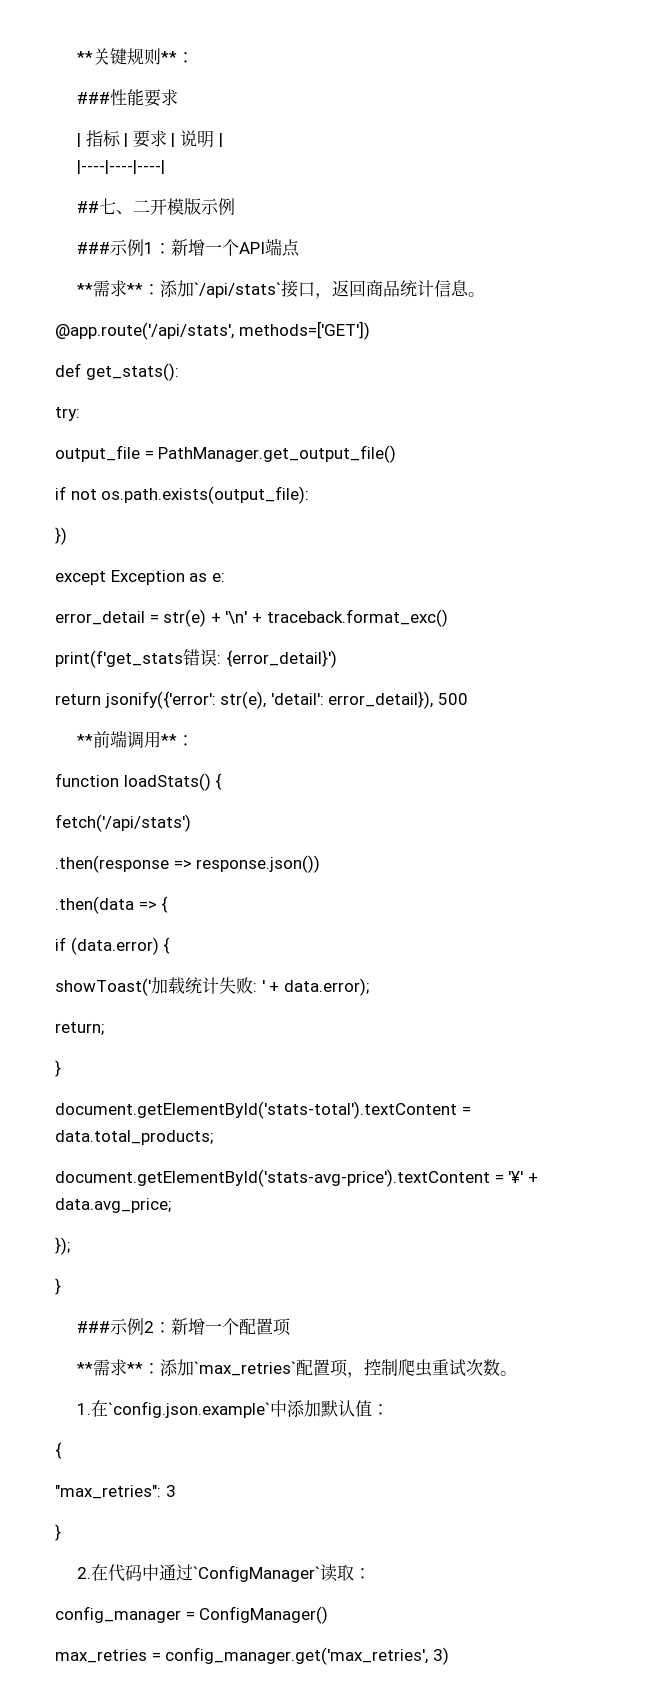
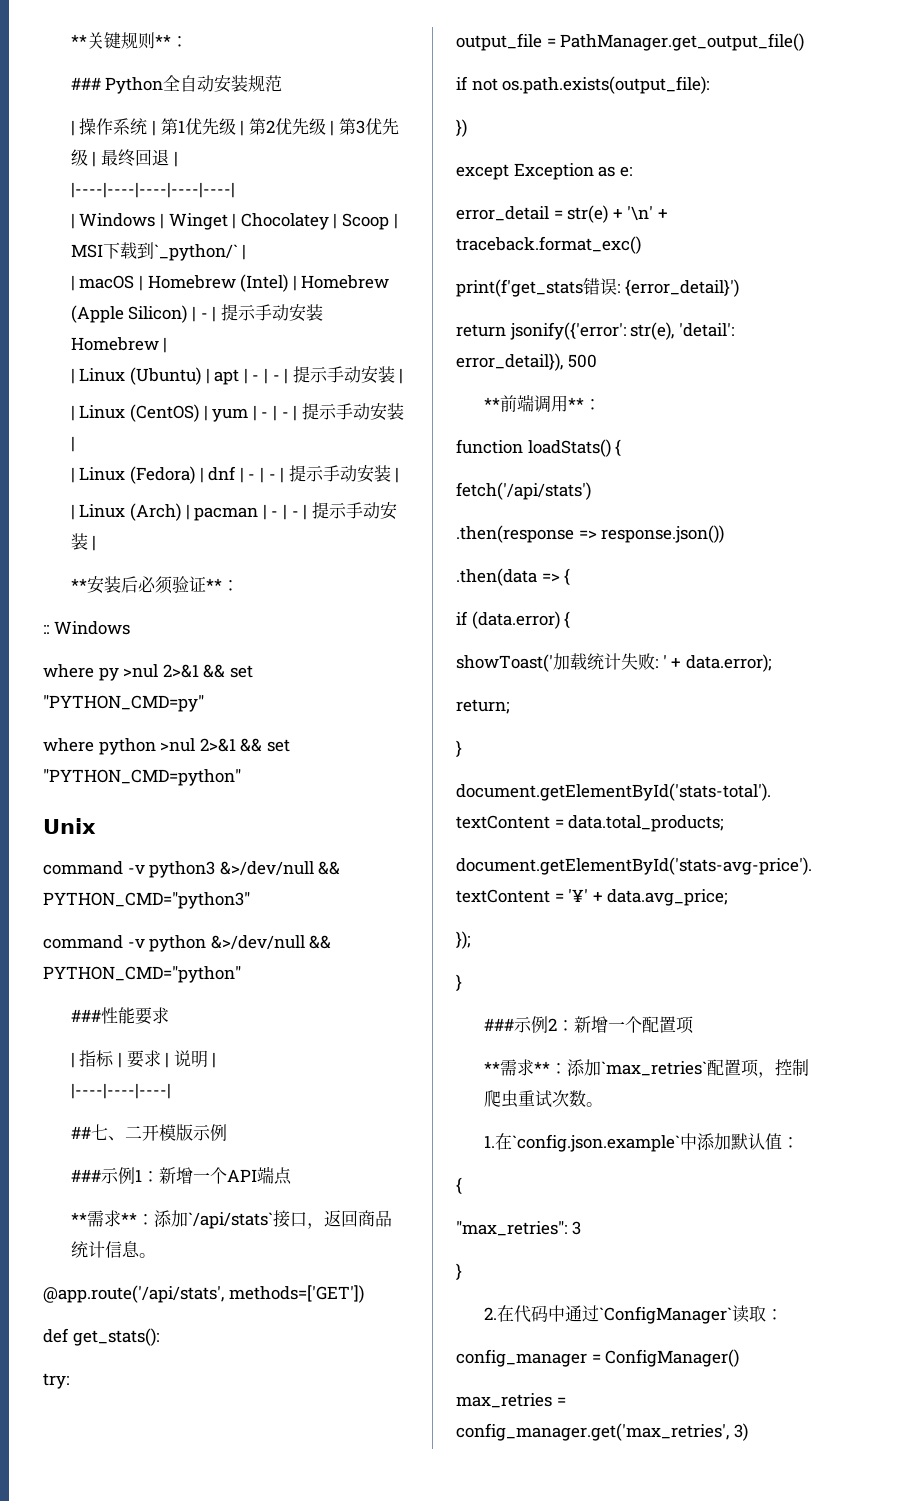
(195, 57) none -> [70,75,283,94] [70,118,399,136] [70,149,178,167] [70,182,235,198] [70,213,398,230] [70,242,247,261] [70,274,390,292] [70,304,323,323] [70,337,168,353] [70,366,404,385] [70,403,404,422] [70,436,75,452] [70,465,400,484] [70,502,397,521] [70,533,97,551] [70,576,239,594] [43,621,130,635] [43,664,253,681] [43,695,204,712] [43,738,290,755] [43,769,241,786] [43,818,96,834] [43,861,341,878] [43,892,250,909] [43,935,332,952] [43,966,241,983] // ### Python全自动安装规范 // | 操作系统 | 第1优先级 | 第2优先级 | 第3优先级 | 最终回退 | // |----|----|----|----|----| // | Windows | Winget | Chocolatey | Scoop | MSI下载到`_python/` | // | macOS | Homebrew (Intel) | Homebrew (Apple Silicon) | - | 提示手动安装Homebrew | // | Linux (Ubuntu) | apt | - | - | 提示手动安装 | // | Linux (CentOS) | yum | - | - | 提示手动安装 | // | Linux (Fedora) | dnf | - | - | 提示手动安装 | // | Linux (Arch) | pacman | - | - | 提示手动安装 | // **安装后必须验证**： // :: Windows // where py >nul 2>&1 && set "PYTHON_CMD=py" // where python >nul 2>&1 && set "PYTHON_CMD=python" // Unix // command -v python3 &>/dev/null && PYTHON_CMD="python3" // command -v python &>/dev/null && PYTHON_CMD="python"

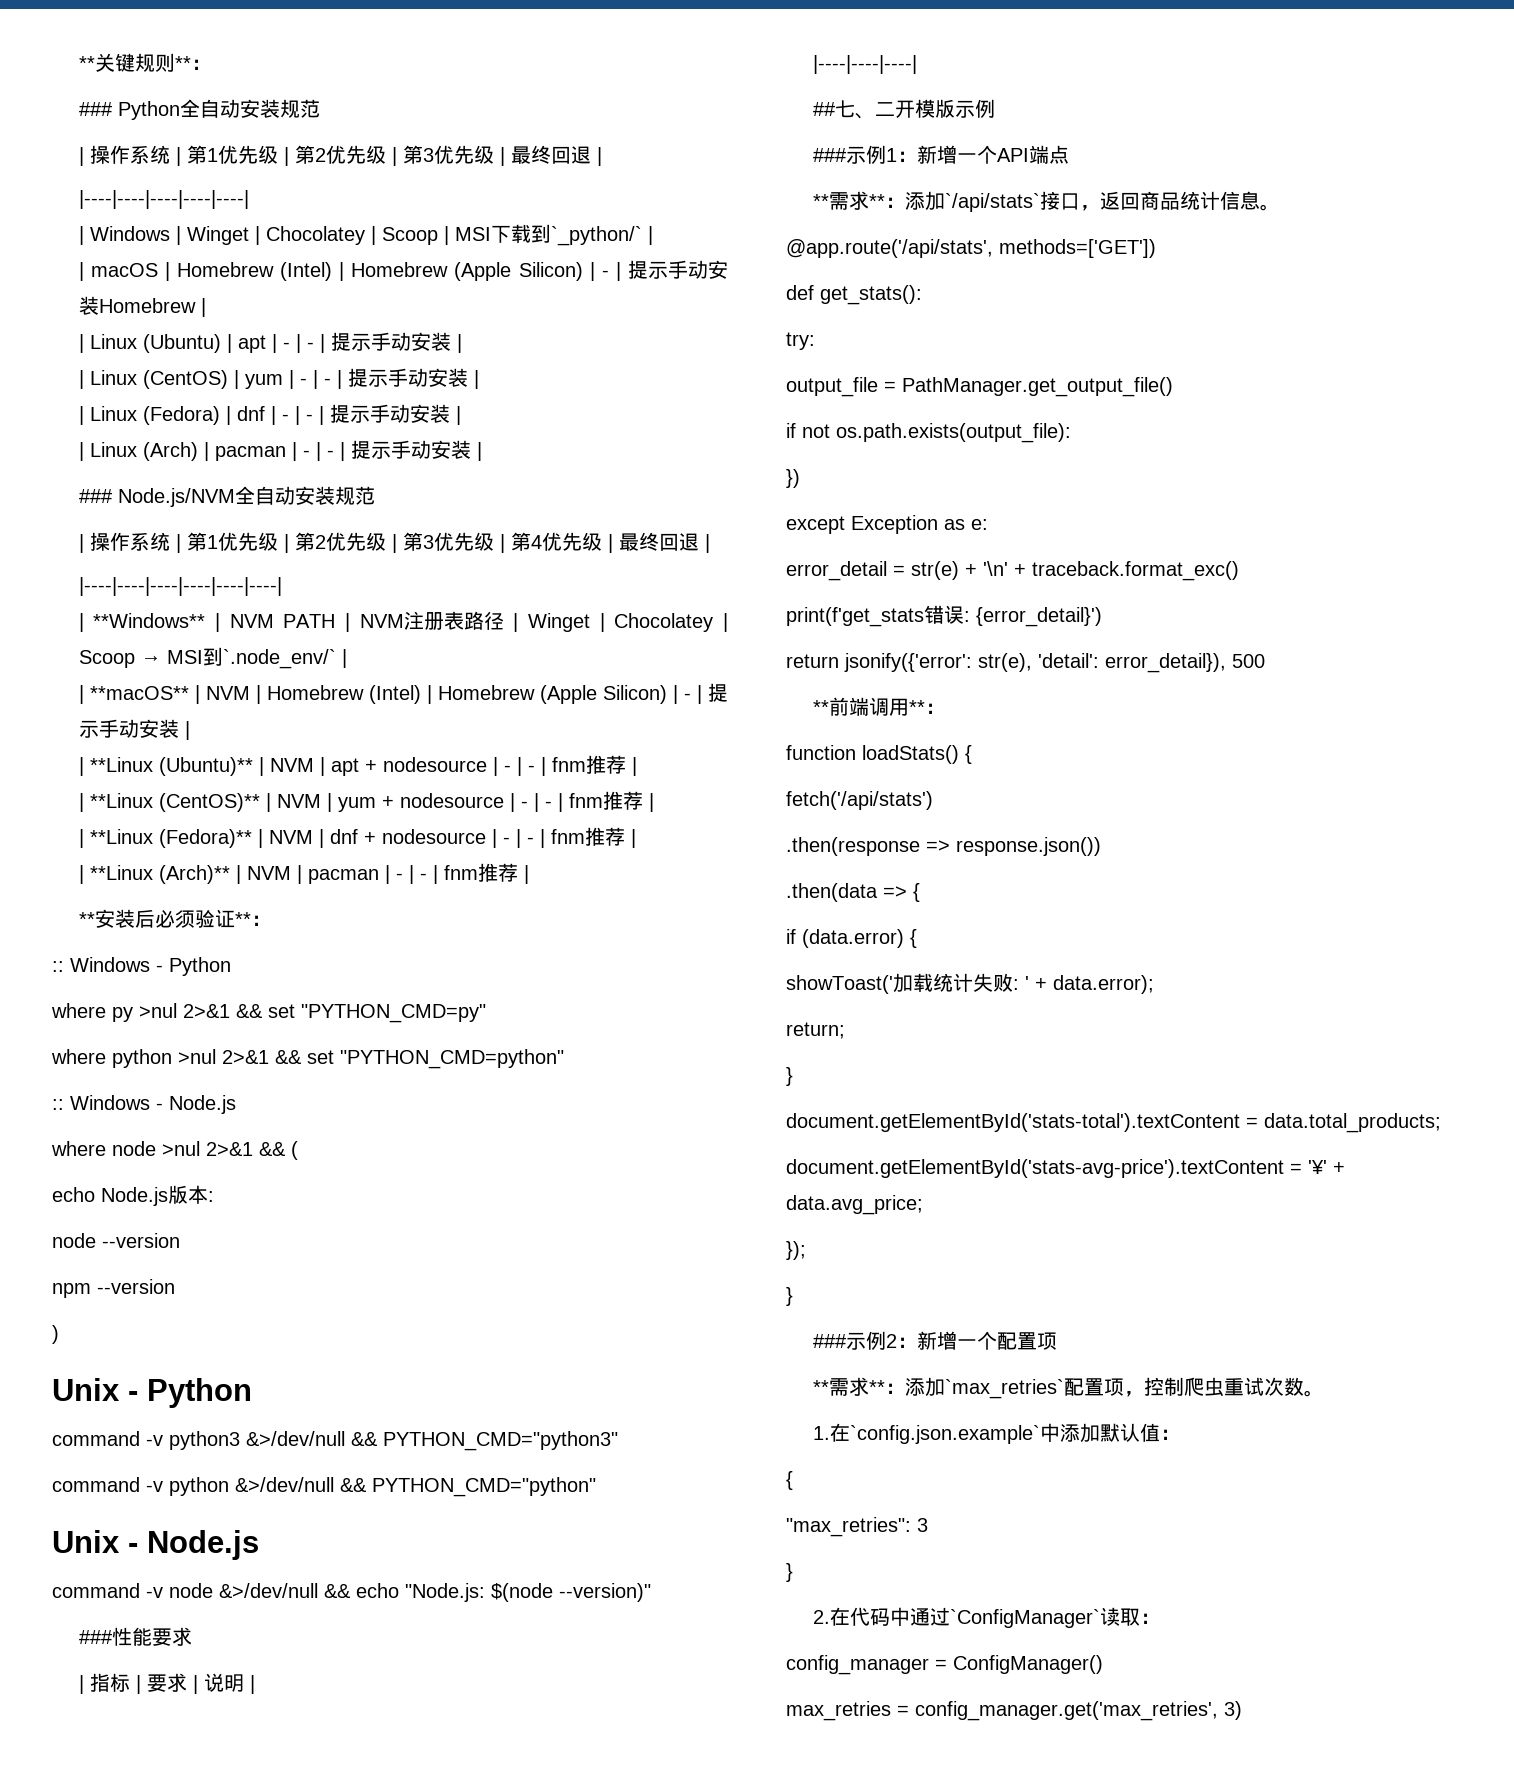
(97, 543) none -> [78,486,375,507] [78,532,710,553] [78,577,282,596] [78,611,728,632] [78,647,347,669] [78,683,728,704] [78,719,190,740] [78,755,637,776] [78,791,654,812] [78,827,636,848] [78,863,529,884] // ### Node.js/NVM全自动安装规范 // | 操作系统 | 第1优先级 | 第2优先级 | 第3优先级 | 第4优先级 | 最终回退 | // |----|----|----|----|----|----| // | **Windows** | NVM PATH | NVM注册表路径 | Winget | Chocolatey | Scoop → MSI到`.node_env/` | // | **macOS** | NVM | Homebrew (Intel) | Homebrew (Apple Silicon) | - | 提示手动安装 | // | **Linux (Ubuntu)** | NVM | apt + nodesource | - | - | fnm推荐 | // | **Linux (CentOS)** | NVM | yum + nodesource | - | - | fnm推荐 | // | **Linux (Fedora)** | NVM | dnf + nodesource | - | - | fnm推荐 | // | **Linux (Arch)** | NVM | pacman | - | - | fnm推荐 |
(130, 628) none -> [156,957,231,976] - Python
[43,818,96,834] // Unix -> [52,1095,236,1114] [51,1141,298,1160] [52,1185,214,1206] [52,1233,180,1248] [52,1279,175,1298] [52,1325,59,1344] [52,1378,252,1408] // :: Windows - Node.js // where node >nul 2>&1 && ( // echo Node.js版本: // node --version // npm --version // ) // Unix - Python
(241, 974) none -> [52,1530,259,1560] [52,1583,651,1602] // Unix - Node.js // command -v node &>/dev/null && echo "Node.js: $(node --version)"

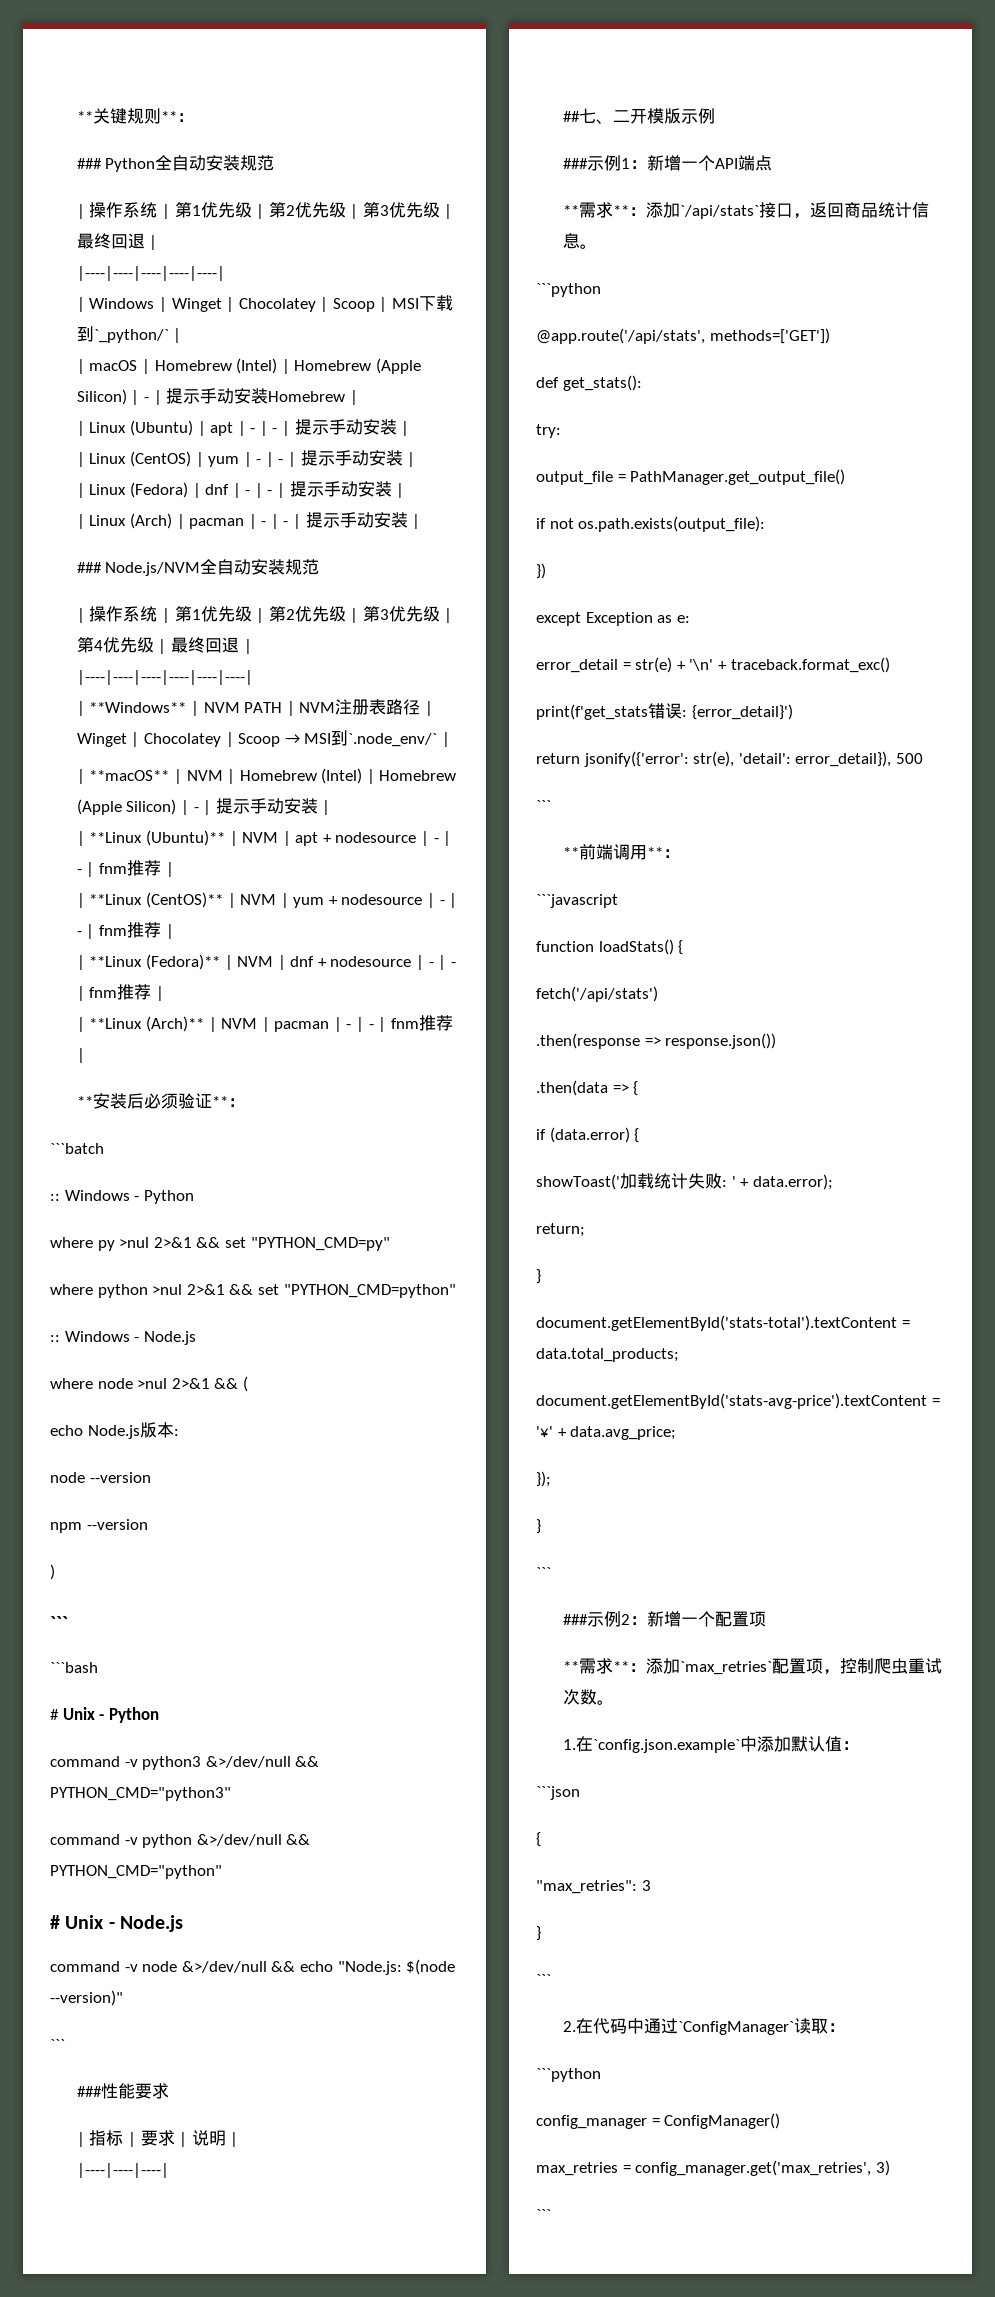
(271, 920) none -> [50,1143,104,1154] // ```batch
(59, 1334) none -> [50,1616,68,1630] [50,1662,98,1673] [50,1709,59,1720] ``` // ```bash // #
(596, 1487) none -> [50,1915,60,1929] #
(651, 1592) none -> [50,2039,65,2050] // ```
(1280, 207) none -> [536,283,601,297] // ```python
(1265, 661) none -> [536,800,551,811] // ```
(945, 708) none -> [536,894,618,908] // ```javascript
(793, 1296) none -> [536,1567,551,1578] // ```
(1180, 1434) none -> [536,1786,580,1800] // ```json
(793, 1572) none -> [536,1974,551,1985] // ```
(1160, 1618) none -> [536,2068,601,2082] // ```python
(1242, 1710) none -> [536,2209,551,2220] // ```

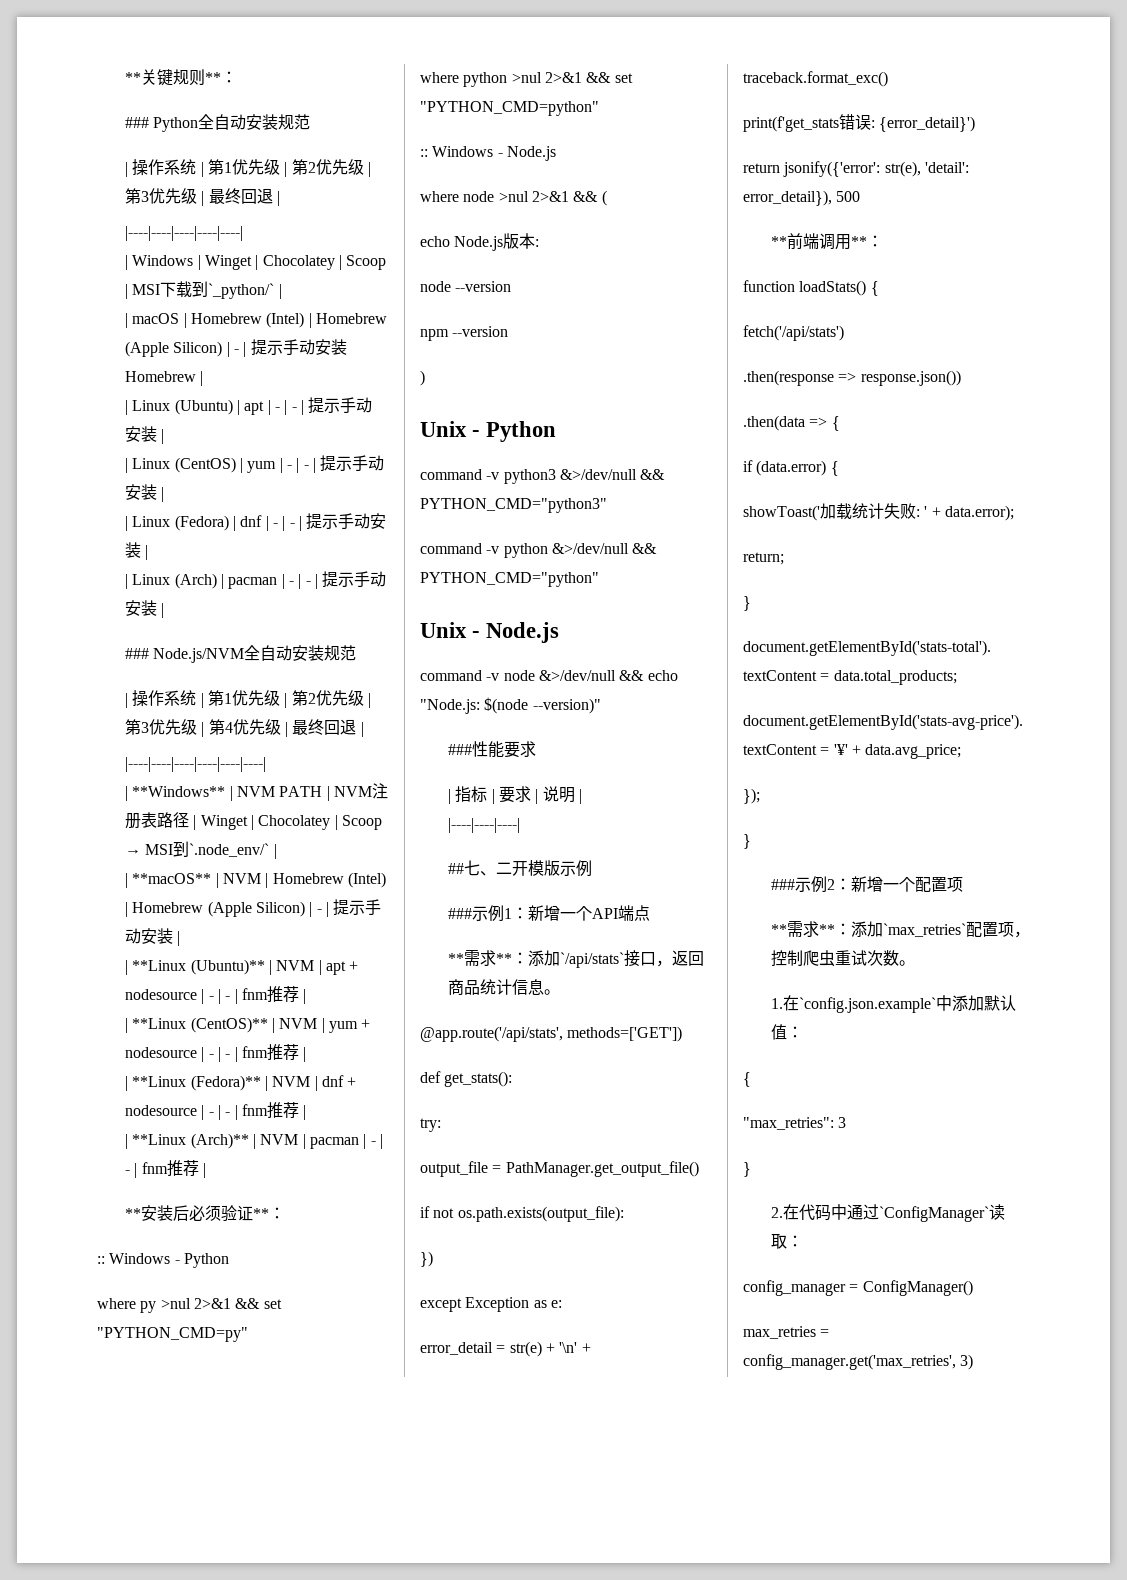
[50,1143,104,1154] // ```batch -> (286, 1213) none
[50,1616,68,1630] [50,1662,98,1673] [50,1709,59,1720] ``` // ```bash // # -> (425, 378) none
[50,1915,60,1929] # -> (599, 579) none
[50,2039,65,2050] // ``` -> (601, 706) none
[536,283,601,297] // ```python -> (561, 992) none
[536,800,551,811] // ``` -> (861, 196) none
[536,894,618,908] // ```javascript -> (884, 241) none
[536,1567,551,1578] // ``` -> (751, 841) none
[536,1786,580,1800] // ```json -> (804, 1032) none
[536,1974,551,1985] // ``` -> (751, 1169) none
[536,2068,601,2082] // ```python -> (804, 1241) none
[536,2209,551,2220] // ``` -> (974, 1362) none

